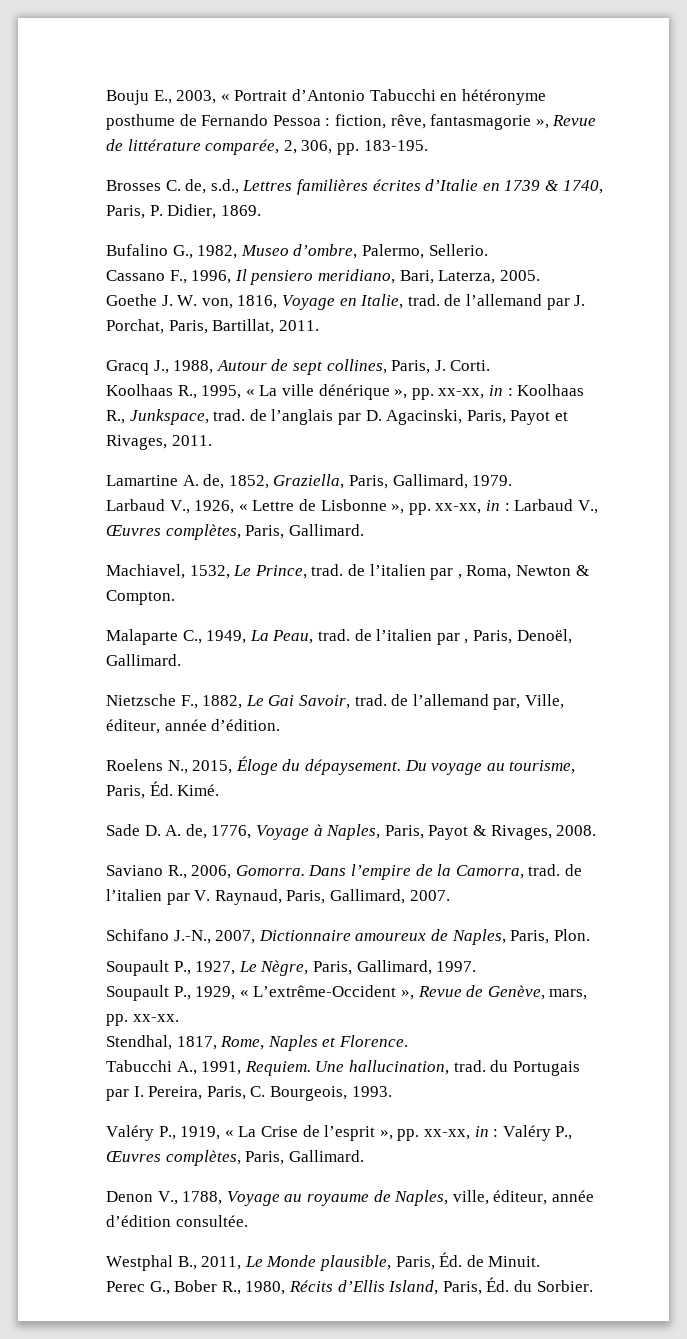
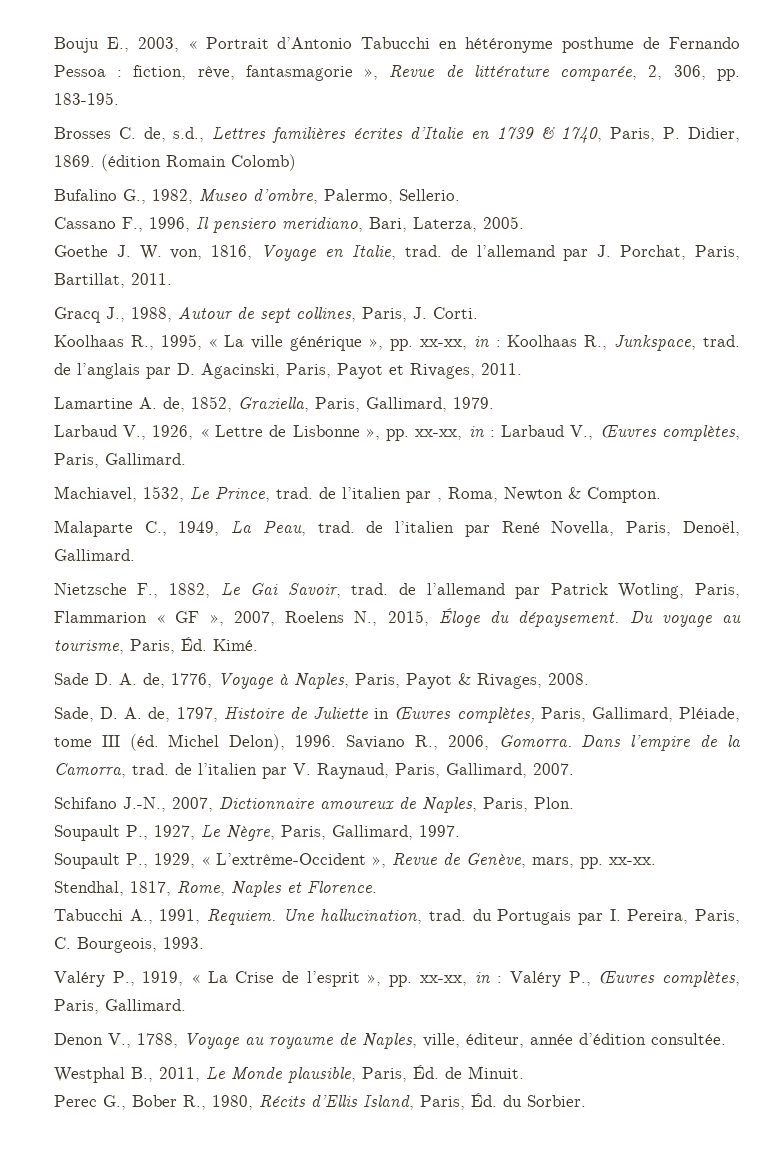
(261, 210) none -> [100,154,296,171] (édition Romain Colomb)
[318,384,390,400] dénérique -> [290,336,363,351] générique
[464,639,469,644] , -> [501,521,615,536] René Novella,
[493,694,564,710] [106,719,281,734] par, Ville, éditeur, année d’édition. // -> [515,583,741,599] [53,611,275,626] par Patrick Wotling, Paris, Flammarion « GF », 2007,
(597, 830) none -> [53,707,740,723] [53,734,337,751] Sade, D. A. de, 1797, Histoire de Juliette in Œuvres complètes, Paris, Gallimard, Pléiade, tome III (éd. Michel Delon), 1996.

